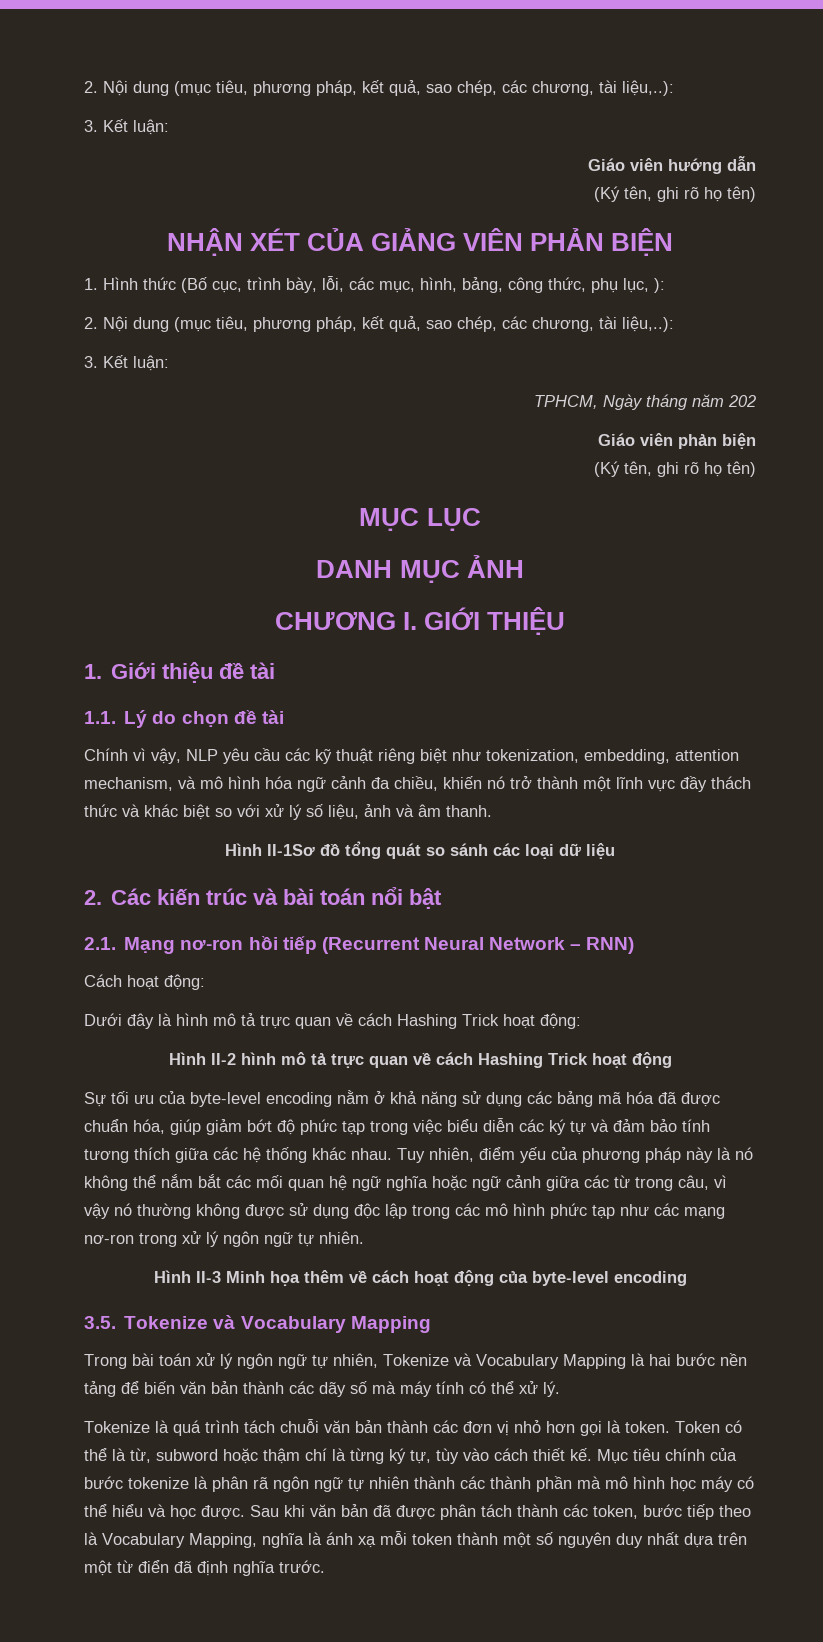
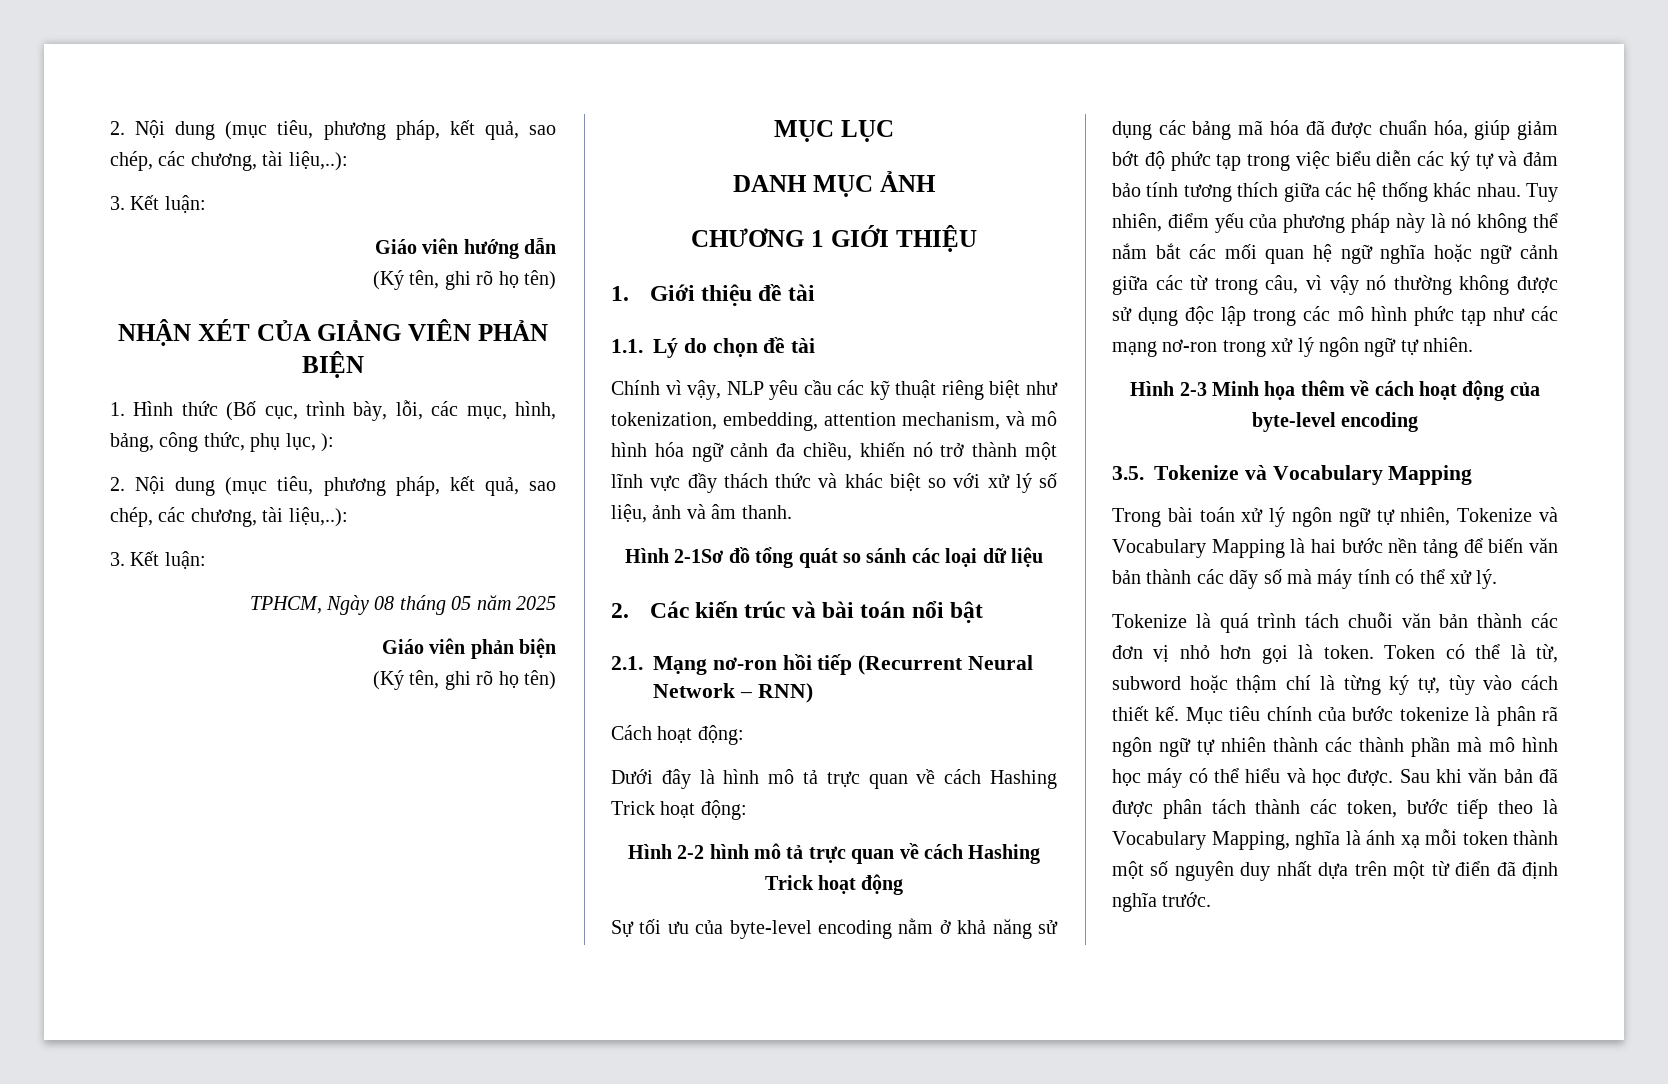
[646,394,756,410] tháng năm 202 -> [374,595,556,615] 08 tháng 05 năm 2025
[402,612,417,630] I. -> [811,230,825,247] 1
[267,844,315,856] II-1Sơ -> [674,549,724,563] 2-1Sơ
[210,1053,236,1065] II-2 -> [677,845,705,859] 2-2
[195,1271,221,1283] II-3 -> [1179,382,1207,396] 2-3

